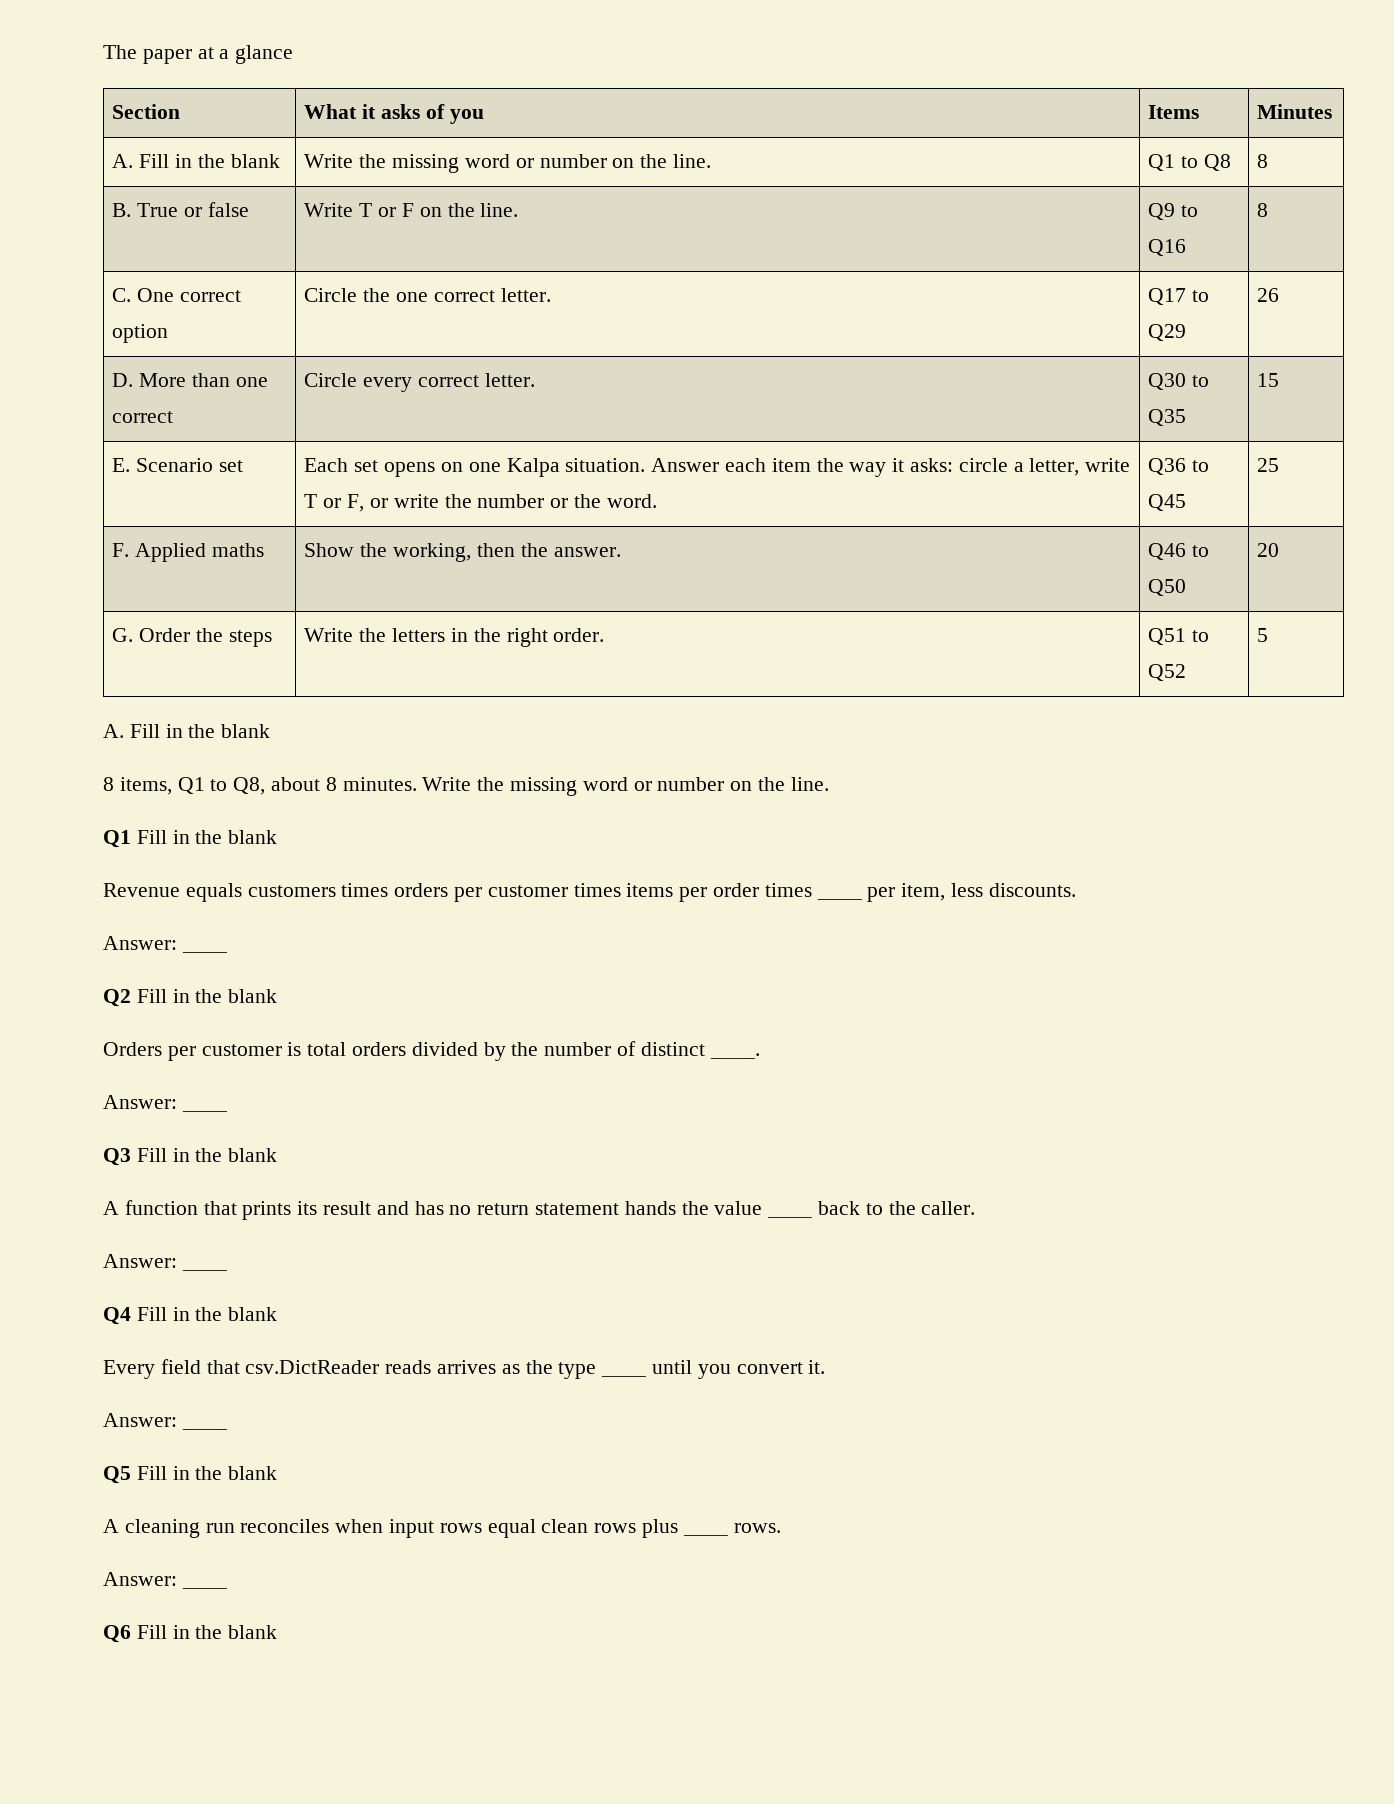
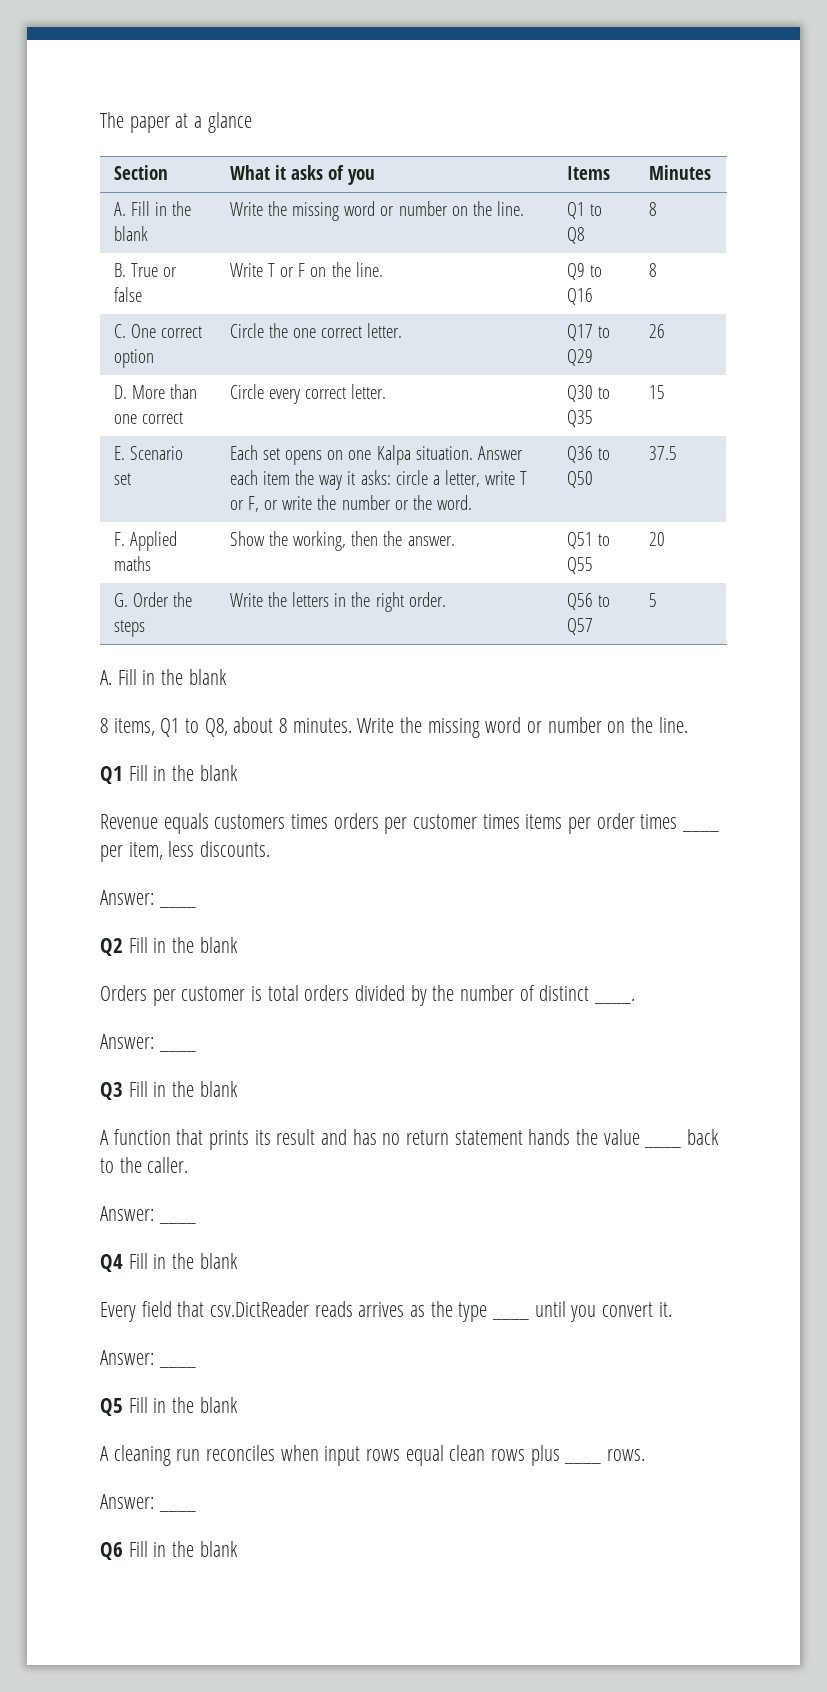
[1148,494,1187,511] [1257,458,1280,472] Q45 | 25 -> [566,471,593,488] [648,446,677,460] Q50 | 37.5
[1148,543,1210,560] [1148,579,1187,596] Q46 to Q50 -> [566,532,610,549] [566,557,593,574] Q51 to Q55
[1148,628,1210,645] [1148,664,1187,681] Q51 to Q52 -> [566,593,610,610] [566,618,593,635] Q56 to Q57

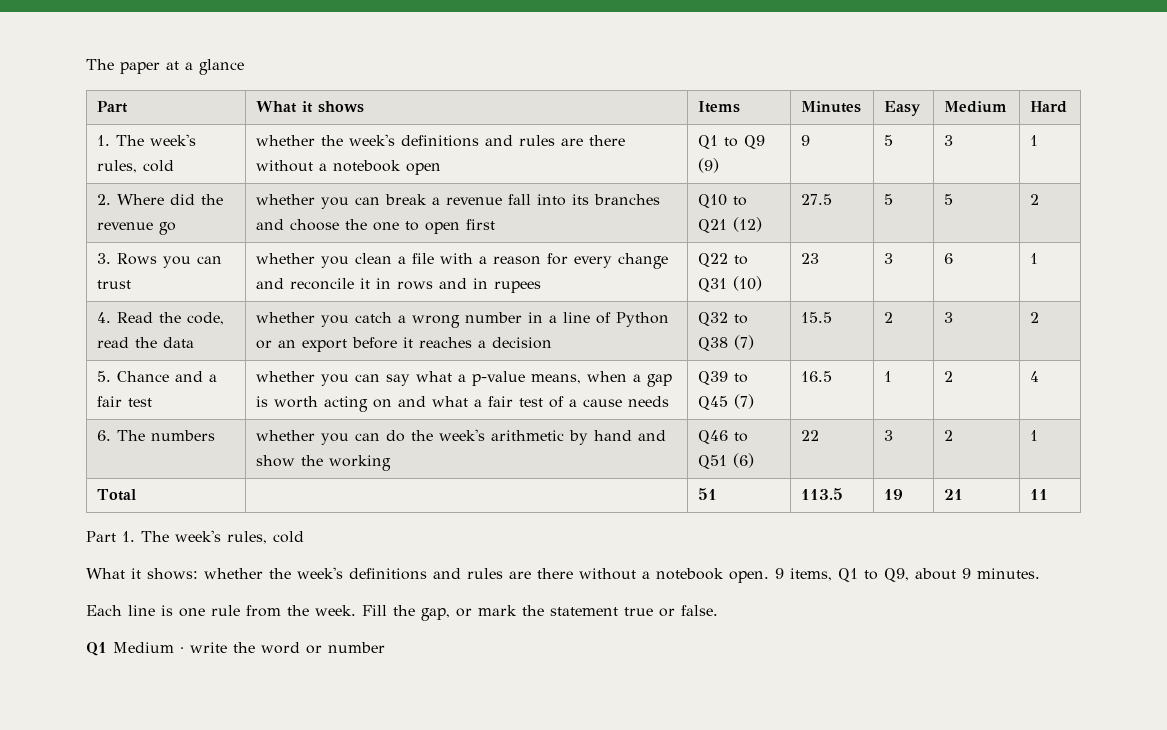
[113,165,168,180] [229,165,376,185] Section | What it asks of you -> [97,101,129,113] [256,101,365,113] Part | What it shows
[113,201,192,216] [113,226,148,241] [229,201,524,221] [566,202,602,219] [566,227,585,244] [648,202,657,216] [113,263,178,277] [113,287,142,302] [229,262,383,277] [566,263,602,280] [566,288,593,305] [648,263,657,277] [113,324,203,338] [113,349,154,368] [229,323,403,338] [566,324,610,341] [566,349,593,366] [648,324,665,338] [113,384,198,399] [113,412,183,424] [229,384,387,404] [566,385,610,402] [566,410,593,427] [648,385,665,399] [113,446,183,460] [113,473,131,485] [229,445,523,465] [229,470,528,490] [229,495,472,512] [566,446,610,463] [566,471,593,488] [648,446,677,460] [113,531,177,551] [113,556,151,571] [229,531,455,551] [566,532,610,549] [566,557,593,574] [648,532,665,546] [113,592,193,607] [113,620,145,637] [229,592,446,612] [566,593,610,610] [566,618,593,635] [648,593,657,607] [100,669,227,685] [100,717,688,738] [100,765,238,784] [100,813,678,834] [682,829,720,832] [100,841,271,862] [100,890,154,905] [158,905,196,908] [100,937,238,956] [100,985,636,1006] [100,1034,154,1049] [158,1049,196,1052] [100,1081,238,1100] [100,1129,640,1150] [644,1145,682,1148] [687,1129,720,1145] [100,1157,189,1173] [100,1206,154,1221] [158,1221,196,1224] [100,1253,238,1272] [100,1301,530,1322] [534,1301,672,1322] [100,1350,154,1365] [158,1365,196,1368] [100,1397,238,1416] [100,1445,602,1466] [607,1449,646,1461] [100,1494,154,1509] [158,1509,196,1512] [100,1541,238,1560] // A. Fill in the blank | Write the missing word or number on the line. | Q1 to Q8 | 8 // B. True or false | Write T or F on the line. | Q9 to Q16 | 8 // C. One correct option | Circle the one correct letter. | Q17 to Q29 | 26 // D. More than one correct | Circle every correct letter. | Q30 to Q35 | 15 // E. Scenario set | Each set opens on one Kalpa situation. Answer each item the way it asks: circle a letter, write T or F, or write the number or the word. | Q36 to Q50 | 37.5 // F. Applied maths | Show the working, then the answer. | Q51 to Q55 | 20 // G. Order the steps | Write the letters in the right order. | Q56 to Q57 | 5 // A. Fill in the blank // 8 items, Q1 to Q8, about 8 minutes. Write the missing word or number on the line. // Q1 Fill in the blank // Revenue equals customers times orders per customer times items per order times ____ per item, less discounts. // Answer: ____ // Q2 Fill in the blank // Orders per customer is total orders divided by the number of distinct ____. // Answer: ____ // Q3 Fill in the blank // A function that prints its result and has no return statement hands the value ____ back to the caller. // Answer: ____ // Q4 Fill in the blank // Every field that csv.DictReader reads arrives as the type ____ until you convert it. // Answer: ____ // Q5 Fill in the blank // A cleaning run reconciles when input rows equal clean rows plus ____ rows. // Answer: ____ // Q6 Fill in the blank -> [884,101,922,116] [944,101,1008,113] [1030,101,1068,113] [97,134,197,146] [97,160,175,173] [256,134,626,147] [256,160,442,175] [698,135,766,149] [698,158,720,173] [801,135,811,146] [884,135,894,146] [944,135,954,146] [1030,135,1039,146] [97,194,224,205] [97,222,177,235] [256,194,661,209] [256,219,496,234] [698,194,748,208] [698,217,763,233] [801,194,833,205] [884,194,894,205] [944,194,954,205] [1030,194,1040,205] [97,253,223,268] [97,280,132,289] [256,253,669,269] [256,278,542,293] [698,253,749,267] [698,276,763,292] [801,253,820,264] [884,253,894,264] [944,253,954,264] [1030,253,1039,264] [97,312,225,325] [97,337,195,348] [256,312,670,328] [256,337,553,352] [698,312,749,326] [698,335,755,351] [801,312,833,323] [884,312,894,323] [944,312,954,323] [1030,312,1040,323] [97,371,218,382] [97,396,153,407] [256,371,673,387] [256,396,670,412] [698,371,749,385] [698,394,755,410] [801,371,833,382] [884,371,893,382] [944,371,954,382] [1030,371,1040,382] [97,430,216,441] [256,429,667,445] [256,455,392,471] [698,430,749,444] [698,453,755,469] [801,430,820,441] [884,430,894,441] [944,430,954,441] [1030,430,1039,441] [97,489,137,501] [698,488,718,500] [801,488,844,500] [884,489,904,500] [944,489,964,500] [1030,489,1049,500] [86,530,304,544] [86,567,1040,583] [86,605,718,621] [86,642,385,656] | Easy | Medium | Hard // 1. The week's rules, cold | whether the week's definitions and rules are there without a notebook open | Q1 to Q9 (9) | 9 | 5 | 3 | 1 // 2. Where did the revenue go | whether you can break a revenue fall into its branches and choose the one to open first | Q10 to Q21 (12) | 27.5 | 5 | 5 | 2 // 3. Rows you can trust | whether you clean a file with a reason for every change and reconcile it in rows and in rupees | Q22 to Q31 (10) | 23 | 3 | 6 | 1 // 4. Read the code, read the data | whether you catch a wrong number in a line of Python or an export before it reaches a decision | Q32 to Q38 (7) | 15.5 | 2 | 3 | 2 // 5. Chance and a fair test | whether you can say what a p-value means, when a gap is worth acting on and what a fair test of a cause needs | Q39 to Q45 (7) | 16.5 | 1 | 2 | 4 // 6. The numbers | whether you can do the week's arithmetic by hand and show the working | Q46 to Q51 (6) | 22 | 3 | 2 | 1 // Total | | 51 | 113.5 | 19 | 21 | 11 // Part 1. The week's rules, cold // What it shows: whether the week's definitions and rules are there without a notebook open. 9 items, Q1 to Q9, about 9 minutes. // Each line is one rule from the week. Fill the gap, or mark the statement true or false. // Q1 Medium · write the word or number

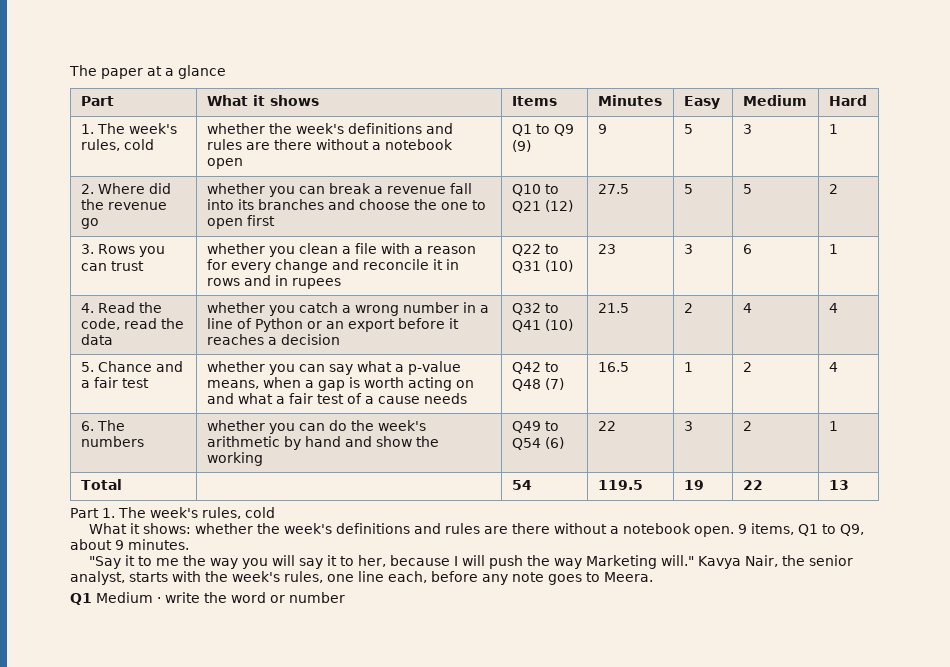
[698,335,755,351] [801,312,833,323] [884,312,894,323] [944,312,954,323] [1030,312,1040,323] Q38 (7) | 15.5 | 2 | 3 | 2 -> [511,319,573,332] [597,303,629,313] [683,303,693,313] [742,303,752,313] [828,303,838,313] Q41 (10) | 21.5 | 2 | 4 | 4
[698,371,749,385] [698,396,729,410] Q39 to Q45 -> [511,362,559,374] [511,379,541,391] Q42 to Q48
[698,430,749,444] [698,455,728,469] Q46 to Q51 -> [511,421,559,433] [511,438,541,450] Q49 to Q54
[698,488,718,500] [801,488,844,500] 51 | 113.5 -> [511,480,532,490] [597,480,643,490] 54 | 119.5
[944,489,964,500] [1030,489,1049,500] 21 | 11 -> [742,480,763,490] [828,480,849,490] 22 | 13
[86,605,718,621] Each line is one rule from the week. Fill the gap, or mark the statement true or false. -> [88,555,853,569] [70,571,653,585] "Say it to me the way you will say it to her, because I will push the way Marketing will." Kavya Nair, the senior analyst, starts with the week's rules, one line each, before any note goes to Meera.

